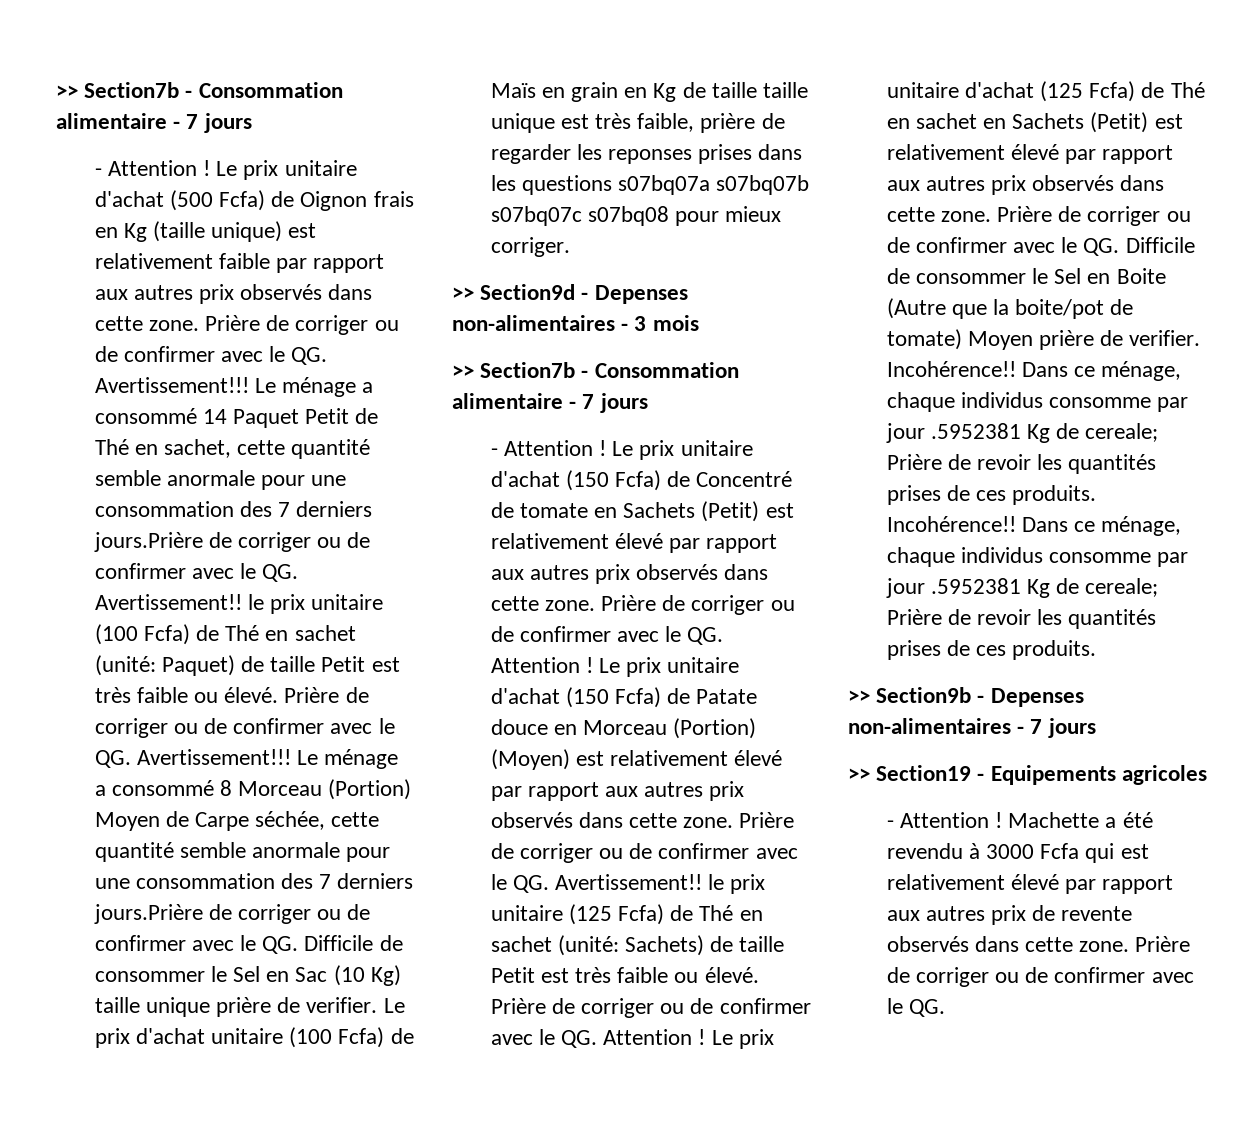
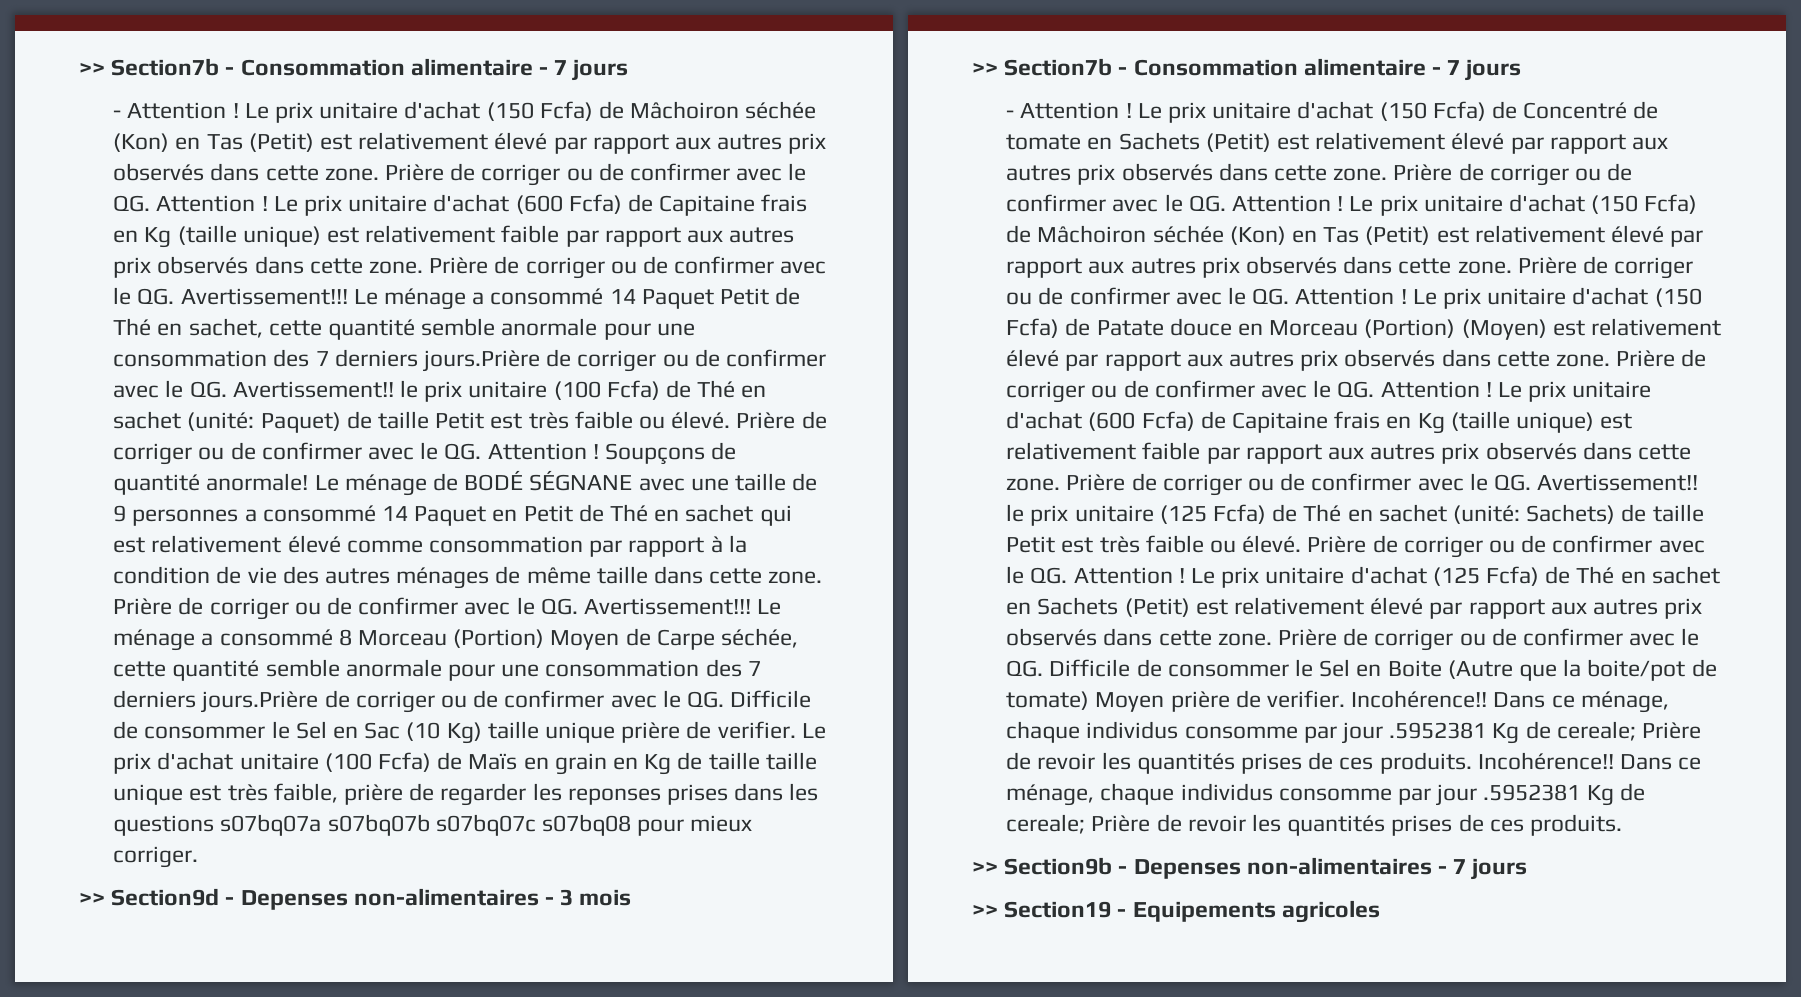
[169,190,368,211] (500 Fcfa) de Oignon -> [486,101,817,121] [113,132,827,154] [113,163,807,186] [113,194,756,216] (150 Fcfa) de Mâchoiron séchée (Kon) en Tas (Petit) est relativement élevé par rapport aux autres prix observés dans cette zone. Prière de corriger ou de confirmer avec le QG. Attention ! Le prix unitaire d'achat (600 Fcfa) de Capitaine
(131, 759) none -> [487,442,737,465] [113,470,818,496] [113,504,792,526] [113,535,747,557] [113,566,823,589] [113,597,578,620] Attention ! Soupçons de quantité anormale! Le ménage de BODÉ SÉGNANE avec une taille de 9 personnes a consommé 14 Paquet en Petit de Thé en sachet qui est relativement élevé comme consommation par rapport à la condition de vie des autres ménages de même taille dans cette zone. Prière de corriger ou de confirmer avec le QG.
(691, 696) none -> [1037,225,1704,247] [1006,256,1694,279] [1006,287,1702,309] [1006,318,1091,338] Mâchoiron séchée (Kon) en Tas (Petit) est relativement élevé par rapport aux autres prix observés dans cette zone. Prière de corriger ou de confirmer avec le QG. Attention ! Le prix unitaire d'achat (150 Fcfa) de
(549, 884) none -> [1380,381,1652,402] [1006,411,1633,434] [1006,442,1692,464] [1006,473,1532,496] Attention ! Le prix unitaire d'achat (600 Fcfa) de Capitaine frais en Kg (taille unique) est relativement faible par rapport aux autres prix observés dans cette zone. Prière de corriger ou de confirmer avec le QG.
[886,812,1153,828] [886,843,1149,863] [886,874,1174,894] [886,905,1133,925] [886,936,1191,952] [886,967,1194,987] [886,998,945,1017] // - Attention ! Machette a été revendu à 3000 Fcfa qui est relativement élevé par rapport aux autres prix de revente observés dans cette zone. Prière de corriger ou de confirmer avec le QG. -> (1380, 911) none

